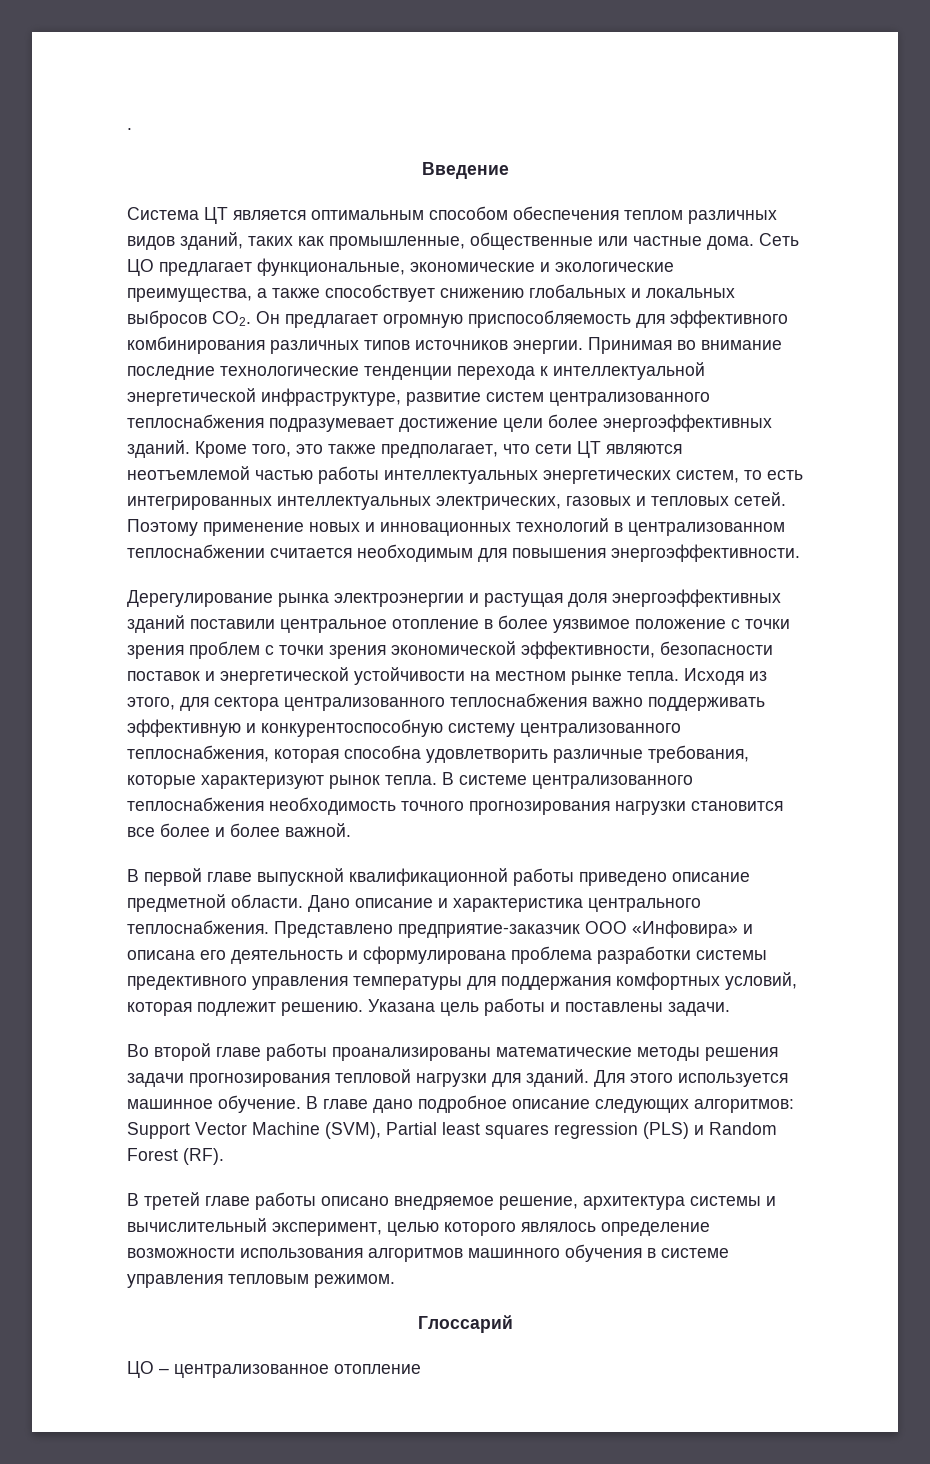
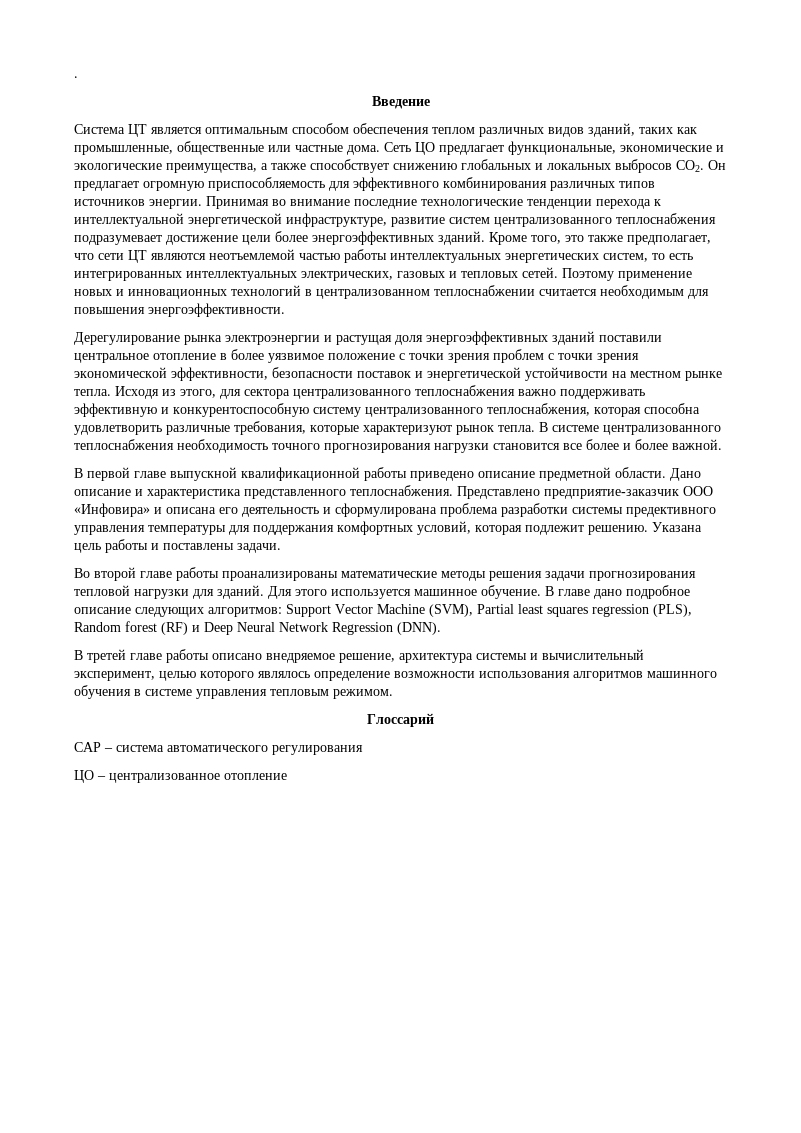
[588,898,701,912] центрального -> [244,489,346,499] представленного
[643,1122,777,1139] [127,1148,224,1165] (PLS) и Random Forest (RF). -> [653,604,692,617] [74,621,441,635] (PLS), Random forest (RF) и Deep Neural Network Regression (DNN).
(513, 1324) none -> [74,742,363,755] // САР – система автоматического регулирования

